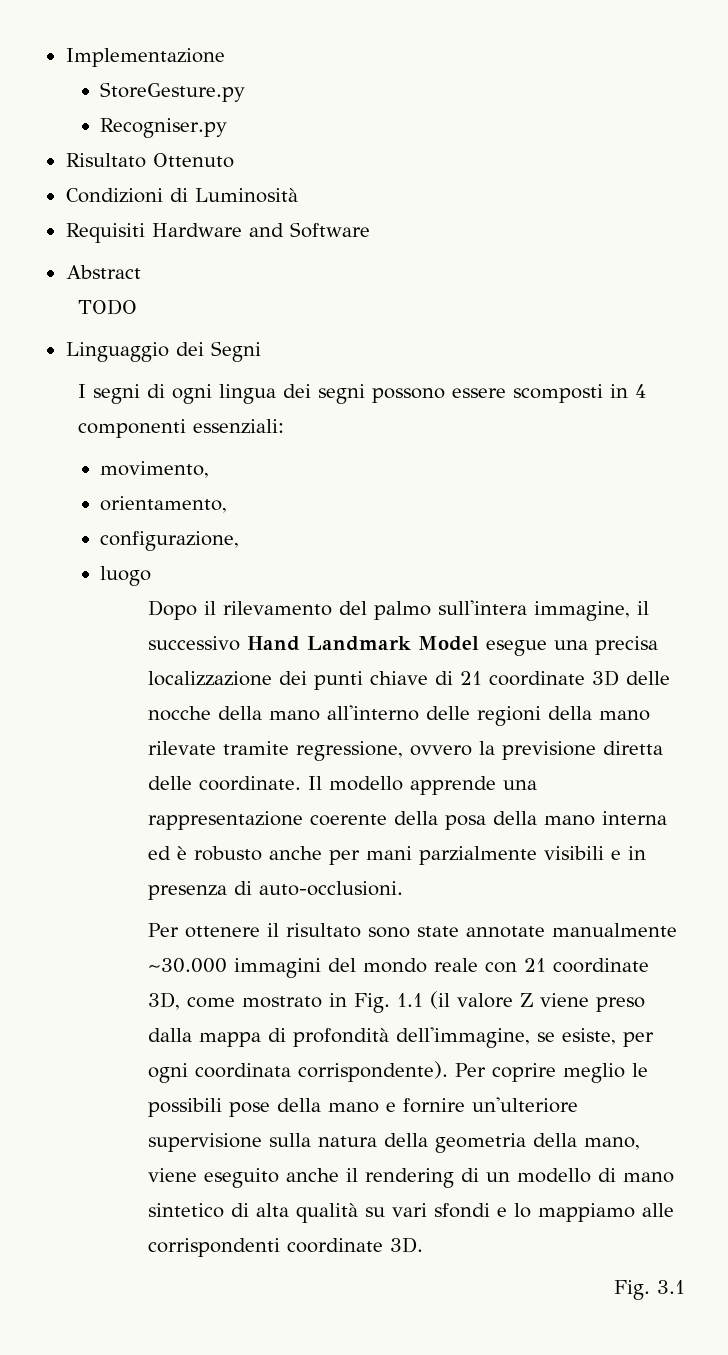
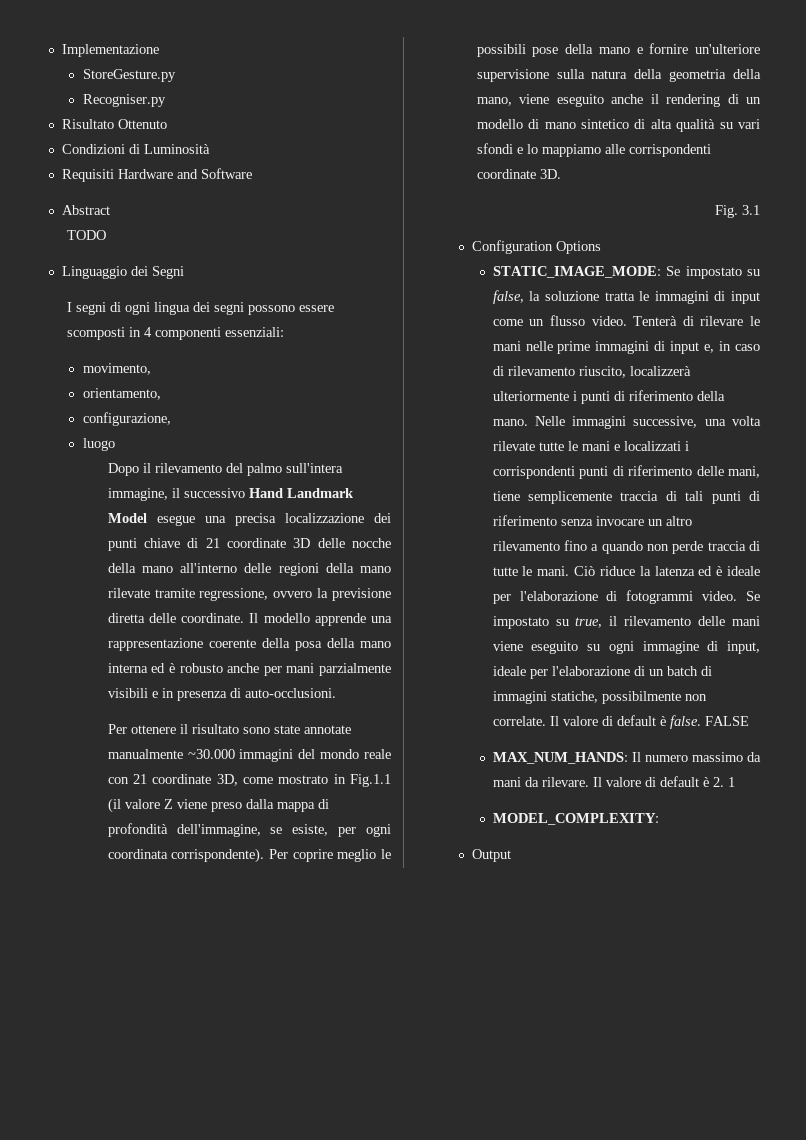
[353,993,423,1013] Fig. 1.1 -> [350,774,391,787] Fig.1.1
(685, 1287) none -> [472,240,602,254] [492,266,760,279] [492,290,760,304] [492,315,760,326] [492,341,760,354] [492,366,691,378] [492,390,725,404] [492,416,761,429] [492,441,689,451] [492,465,760,479] [492,491,760,504] [492,515,692,526] [492,540,760,554] [492,566,760,576] [492,590,760,604] [492,616,760,629] [492,641,760,654] [492,666,712,679] [492,691,707,704] [492,715,749,729] [492,752,761,764] [492,776,735,787] [492,813,659,825] [472,849,512,862] // Configuration Options // STATIC_IMAGE_MODE: Se impostato su false, la soluzione tratta le immagini di input come un flusso video. Tenterà di rilevare le mani nelle prime immagini di input e, in caso di rilevamento riuscito, localizzerà ulteriormente i punti di riferimento della mano. Nelle immagini successive, una volta rilevate tutte le mani e localizzati i corrispondenti punti di riferimento delle mani, tiene semplicemente traccia di tali punti di riferimento senza invocare un altro rilevamento fino a quando non perde traccia di tutte le mani. Ciò riduce la latenza ed è ideale per l'elaborazione di fotogrammi video. Se impostato su true, il rilevamento delle mani viene eseguito su ogni immagine di input, ideale per l'elaborazione di un batch di immagini statiche, possibilmente non correlate. Il valore di default è false. FALSE // MAX_NUM_HANDS: Il numero massimo da mani da rilevare. Il valore di default è 2. 1 // MODEL_COMPLEXITY: // Output

